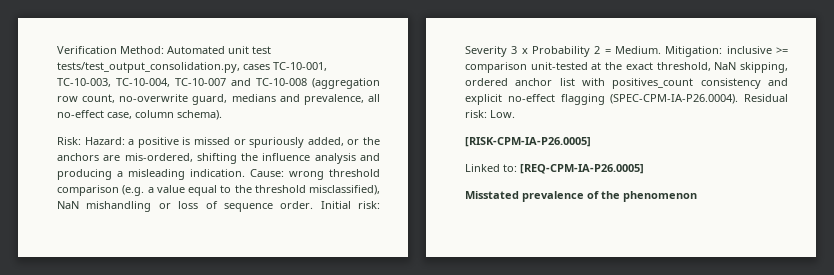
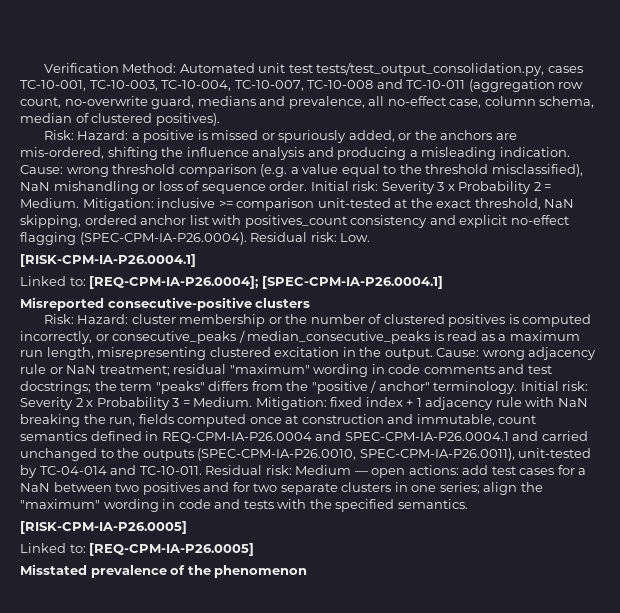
[175,78,307,86] TC-10-007 and TC-10-008 -> [234,79,466,91] TC-10-007, TC-10-008 and TC-10-011
[177,110,222,120] schema). -> [539,96,595,108] [20,113,220,126] schema, median of clustered positives).
(515, 114) none -> [20,254,196,267] [20,276,443,289] [20,297,311,311] [43,314,592,327] [20,330,580,344] [20,347,597,360] [20,364,552,377] [20,380,589,394] [20,397,588,410] [20,414,537,427] [20,431,588,443] [20,448,592,461] [20,465,587,478] [20,482,543,495] [20,499,468,512] // [RISK-CPM-IA-P26.0004.1] // Linked to: [REQ-CPM-IA-P26.0004]; [SPEC-CPM-IA-P26.0004.1] // Misreported consecutive-positive clusters // Risk: Hazard: cluster membership or the number of clustered positives is computed incorrectly, or consecutive_peaks / median_consecutive_peaks is read as a maximum run length, misrepresenting clustered excitation in the output. Cause: wrong adjacency rule or NaN treatment; residual "maximum" wording in code comments and test docstrings; the term "peaks" differs from the "positive / anchor" terminology. Initial risk: Severity 2 x Probability 3 = Medium. Mitigation: fixed index + 1 adjacency rule with NaN breaking the run, fields computed once at construction and immutable, count semantics defined in REQ-CPM-IA-P26.0004 and SPEC-CPM-IA-P26.0004.1 and carried unchanged to the outputs (SPEC-CPM-IA-P26.0010, SPEC-CPM-IA-P26.0011), unit-tested by TC-04-014 and TC-10-011. Residual risk: Medium — open actions: add test cases for a NaN between two positives and for two separate clusters in one series; align the "maximum" wording in code and tests with the specified semantics.

